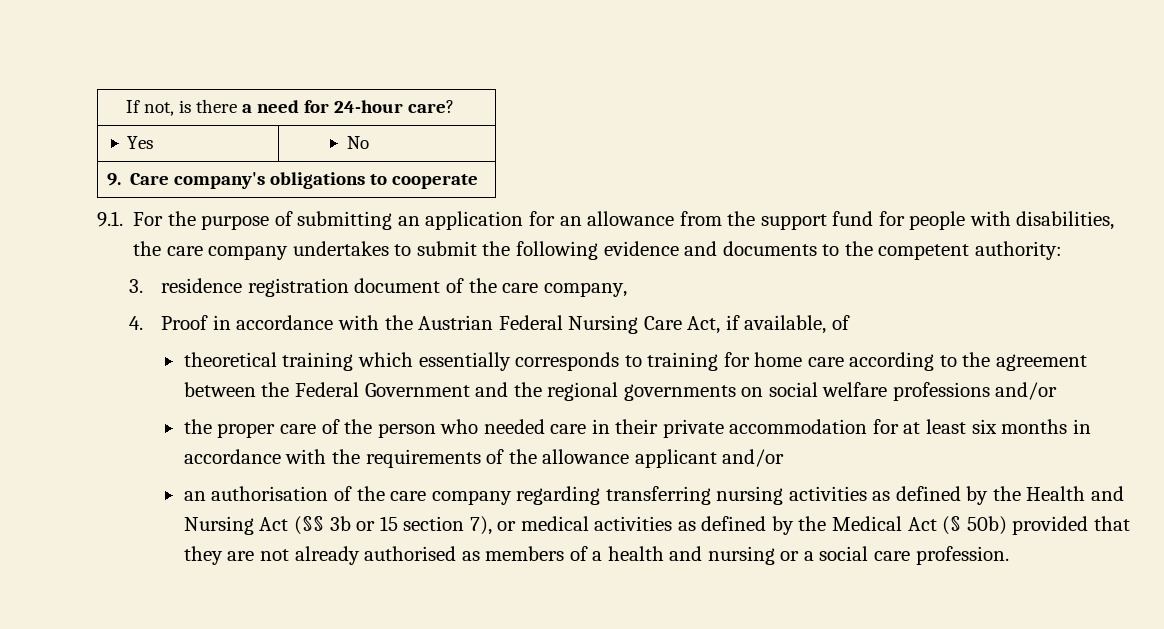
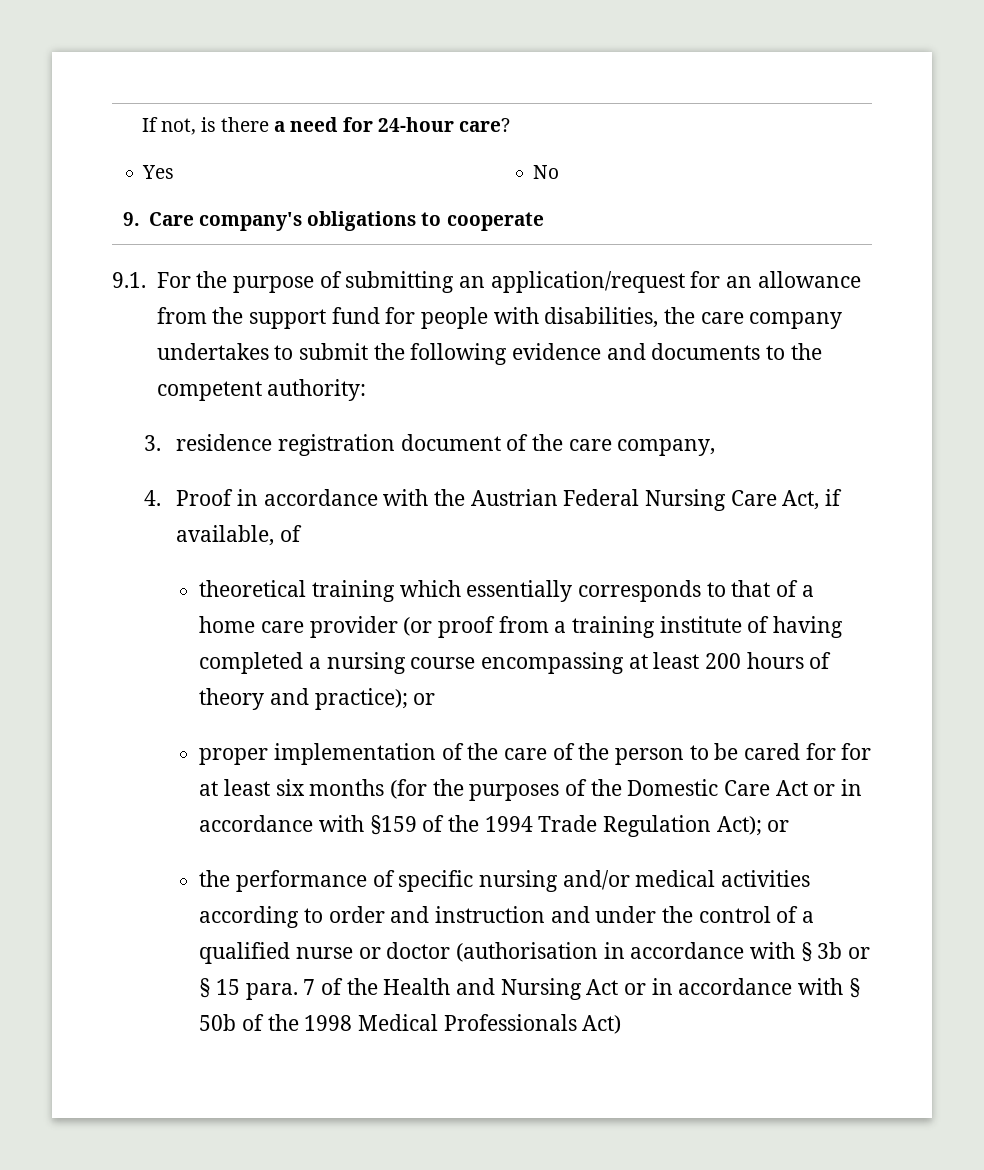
[425,211,524,230] application -> [490,271,685,293] application/request
[647,352,1087,371] [183,382,1058,401] [183,419,868,438] training for home care according to the agreement between the Federal Government and the regional governments on social welfare professions and/or // the proper care of the person who needed care in their private accommodation -> [731,580,814,597] [199,616,844,638] [199,652,832,674] [199,688,436,710] [199,743,836,765] that of a home care provider (or proof from a training institute of having completed a nursing course encompassing at least 200 hours of theory and practice); or // proper implementation of the care of the person to be cared for
[1072,419,1091,434] [183,449,785,468] [183,486,989,505] in accordance with the requirements of the allowance applicant and/or // an authorisation of the care company regarding transferring nursing activities as defined by -> [390,779,863,801] [199,815,790,837] [199,870,811,892] [199,906,815,928] [199,942,871,964] [199,978,344,1000] (for the purposes of the Domestic Care Act or in accordance with §159 of the 1994 Trade Regulation Act); or // the performance of specific nursing and/or medical activities according to order and instruction and under the control of a qualified nurse or doctor (authorisation in accordance with § 3b or § 15 para. 7 of
[294,516,1130,535] [183,546,1009,565] (§§ 3b or 15 section 7), or medical activities as defined by the Medical Act (§ 50b) provided that they are not already authorised as members of a health and nursing or a social care profession. -> [624,978,860,998] [199,1014,622,1034] or in accordance with § 50b of the 1998 Medical Professionals Act)

